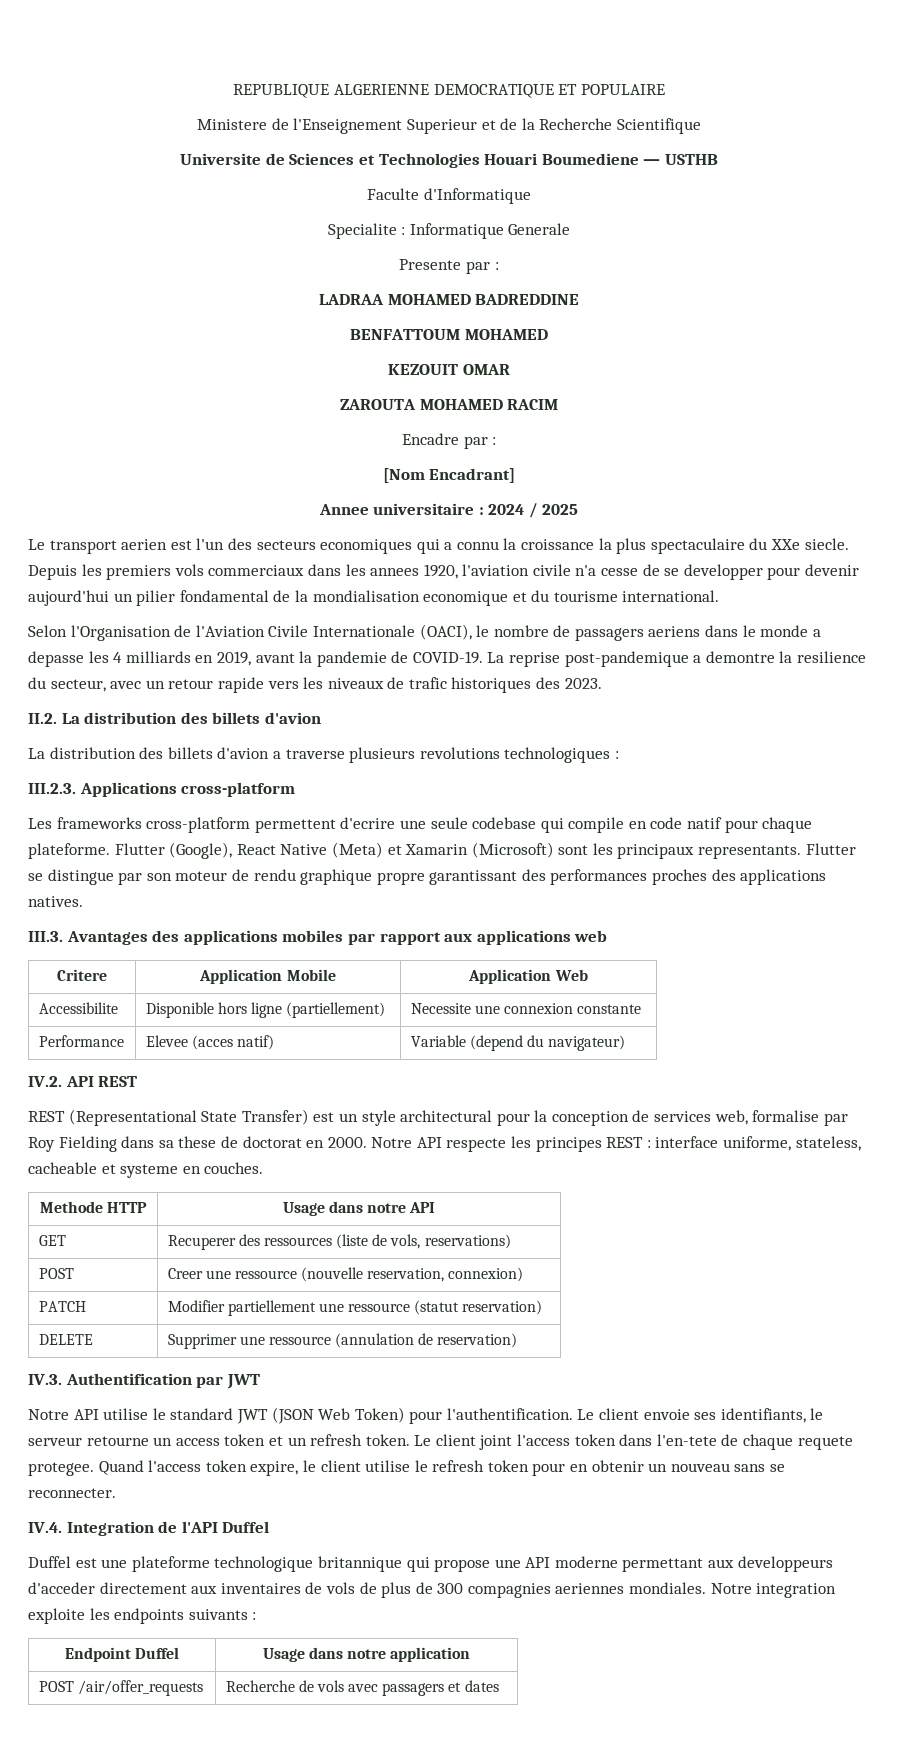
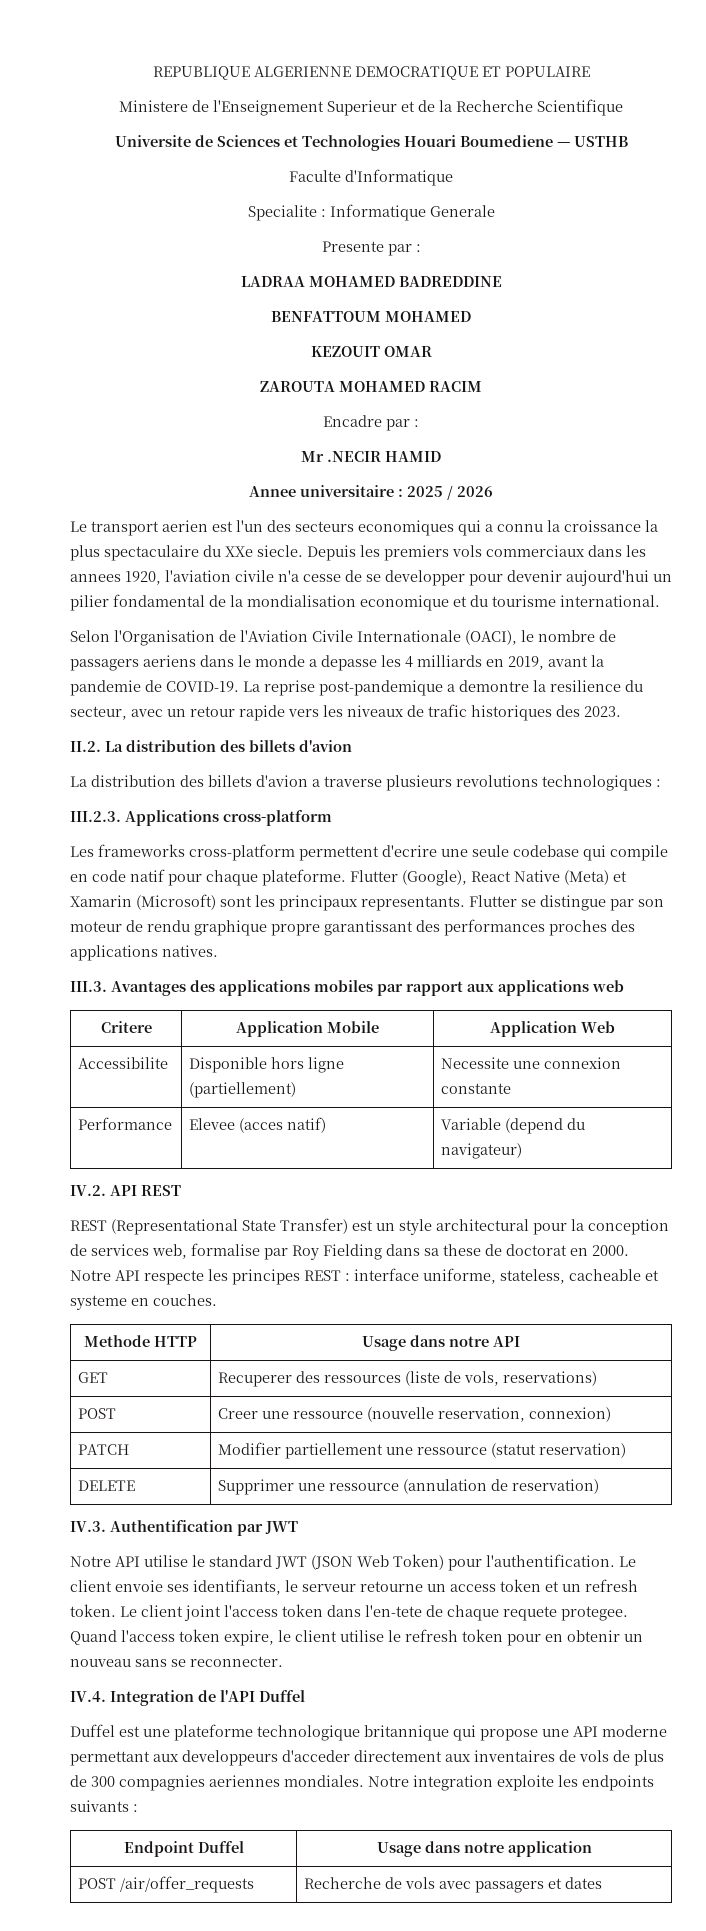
[382,468,516,483] [Nom Encadrant] -> [301,451,441,462] Mr .NECIR HAMID
[488,503,579,518] 2024 / 2025 -> [407,485,493,500] 2025 / 2026

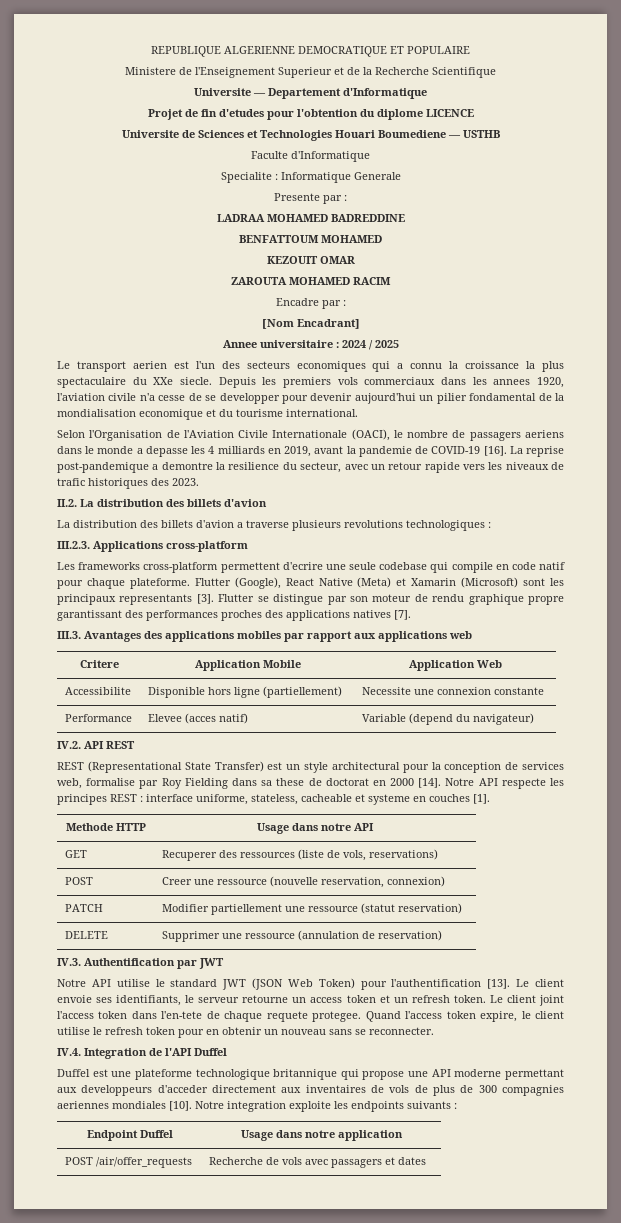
(623, 107) none -> [194,88,427,99] [147,109,474,120] // Universite — Departement d'Informatique // Projet de fin d'etudes pour l'obtention du diplome LICENCE
[301,451,441,462] Mr .NECIR HAMID -> [261,319,360,329] [Nom Encadrant]
(403, 493) none -> [341,340,373,350] 2024 /
[447,485,493,500] / 2026 -> (399, 344) none
[166,681,239,692] COVID-19. -> [431,446,507,456] COVID-19 [16].
[361,896,465,911] representants. -> [119,594,214,605] representants [3].
[162,945,218,957] natives. -> [353,610,411,620] natives [7].
[592,1245,629,1256] 2000. -> [390,778,442,788] 2000 [14].
[153,1294,217,1306] couches. -> [429,794,490,804] couches [1].
[486,1554,615,1567] l'authentification. -> [391,979,511,989] l'authentification [13].
[284,1775,364,1787] mondiales. -> [112,1101,192,1111] mondiales [10].

